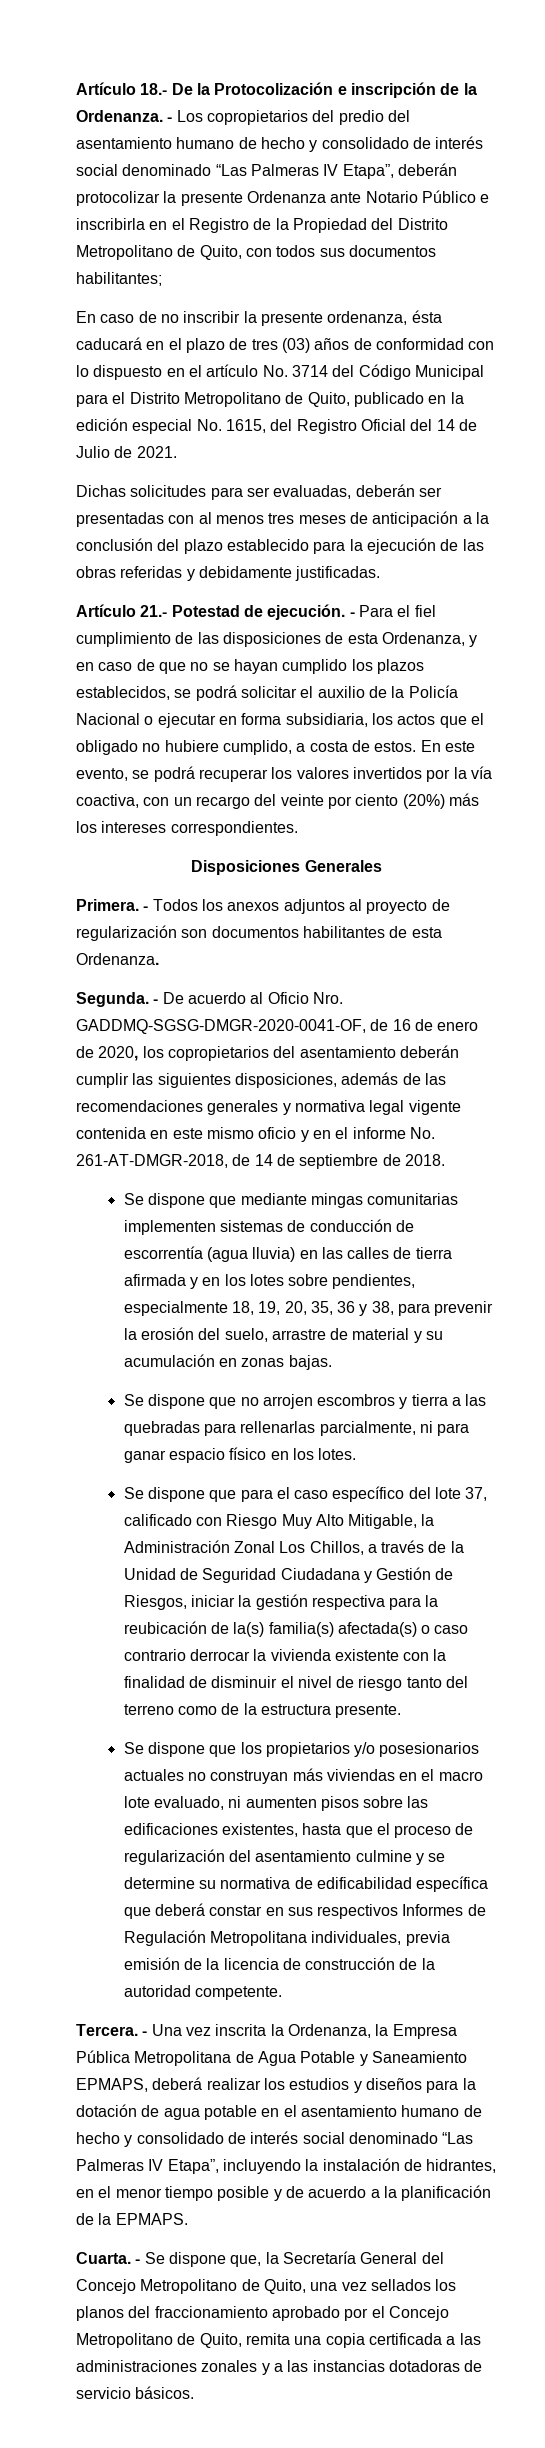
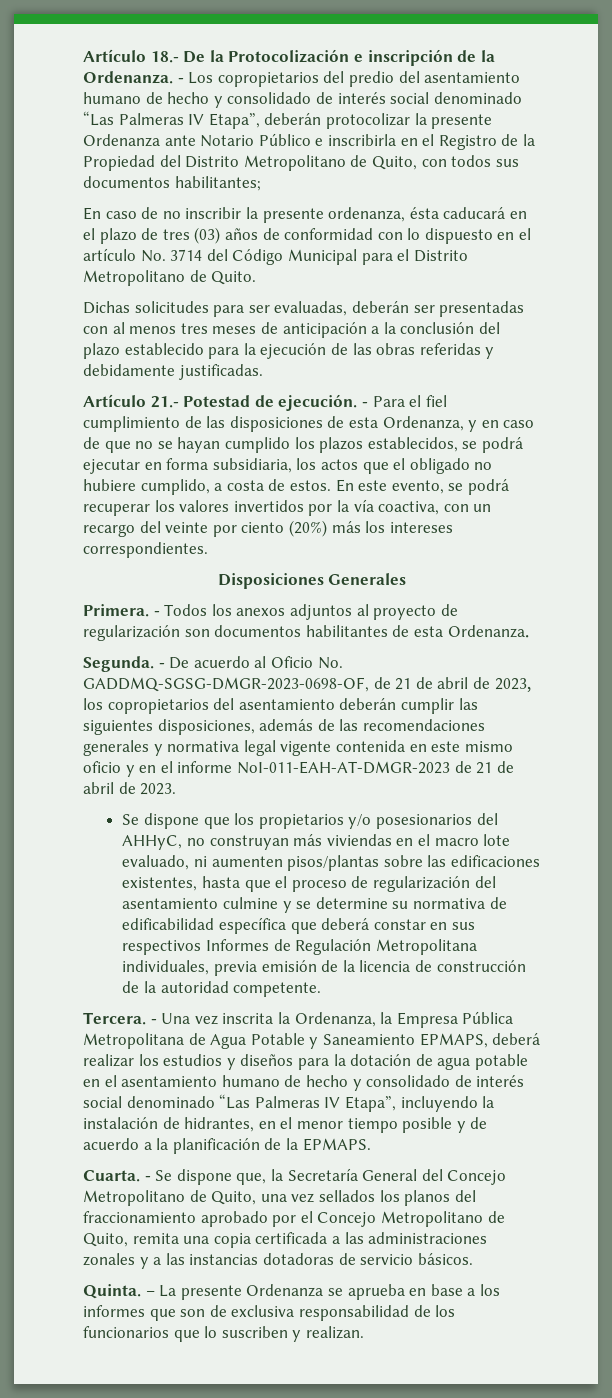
[307,392,464,407] [76,418,477,434] [76,446,177,458] Quito, publicado en la edición especial No. 1615, del Registro Oficial del 14 de Julio de 2021. -> [211,271,257,285] Quito.
[240,685,458,698] [76,713,154,725] solicitar el auxilio de la Policía Nacional o -> (523, 445) none
[312,992,343,1004] [76,1019,479,1034] [76,1046,139,1061] Nro. GADDMQ-SGSG-DMGR-2020-0041-OF, de 16 de enero de 2020, -> [317,657,343,669] [83,677,531,692] No. GADDMQ-SGSG-DMGR-2023-0698-OF, de 21 de abril de 2023,
[409,1127,435,1139] [76,1154,445,1169] [123,1193,459,1208] [123,1219,414,1235] [123,1246,452,1262] [123,1274,416,1289] [123,1301,494,1316] [123,1327,444,1343] [123,1354,332,1370] [123,1394,487,1409] [123,1421,470,1436] [123,1447,357,1463] [123,1486,488,1502] [123,1514,435,1529] [123,1540,464,1555] [123,1567,454,1583] [123,1594,439,1610] [123,1621,469,1637] [123,1649,447,1661] [123,1676,469,1691] [123,1703,402,1718] No. 261-AT-DMGR-2018, de 14 de septiembre de 2018. // Se dispone que mediante mingas comunitarias implementen sistemas de conducción de escorrentía (agua lluvia) en las calles de tierra afirmada y en los lotes sobre pendientes, especialmente 18, 19, 20, 35, 36 y 38, para prevenir la erosión del suelo, arrastre de material y su acumulación en zonas bajas. // Se dispone que no arrojen escombros y tierra a las quebradas para rellenarlas parcialmente, ni para ganar espacio físico en los lotes. // Se dispone que para el caso específico del lote 37, calificado con Riesgo Muy Alto Mitigable, la Administración Zonal Los Chillos, a través de la Unidad de Seguridad Ciudadana y Gestión de Riesgos, iniciar la gestión respectiva para la reubicación de la(s) familia(s) afectada(s) o caso contrario derrocar la vivienda existente con la finalidad de disminuir el nivel de riesgo tanto del terreno como de la estructura presente. -> [236,761,514,774] [83,782,177,795] NoI-011-EAH-AT-DMGR-2023 de 21 de abril de 2023.
[123,1769,184,1781] actuales -> [476,813,498,825] [122,835,183,850] del AHHyC,
[320,1796,359,1811] pisos -> [287,855,380,871] pisos/plantas
(195, 2392) none -> [83,1284,500,1300] [83,1305,456,1321] [83,1326,364,1342] // Quinta. – La presente Ordenanza se aprueba en base a los informes que son de exclusiva responsabilidad de los funcionarios que lo suscriben y realizan.

